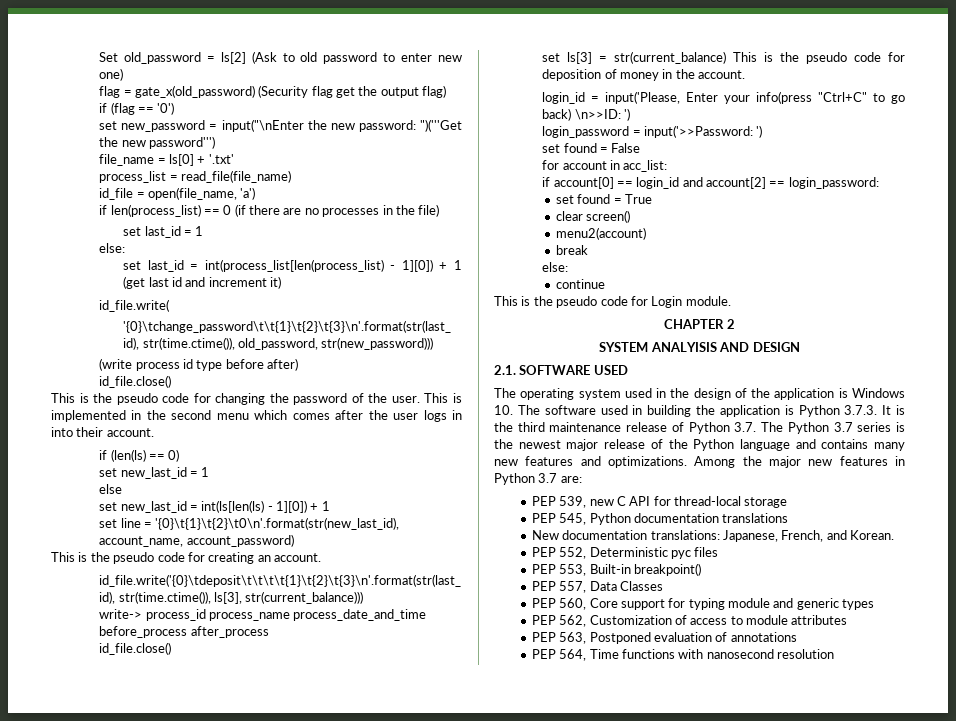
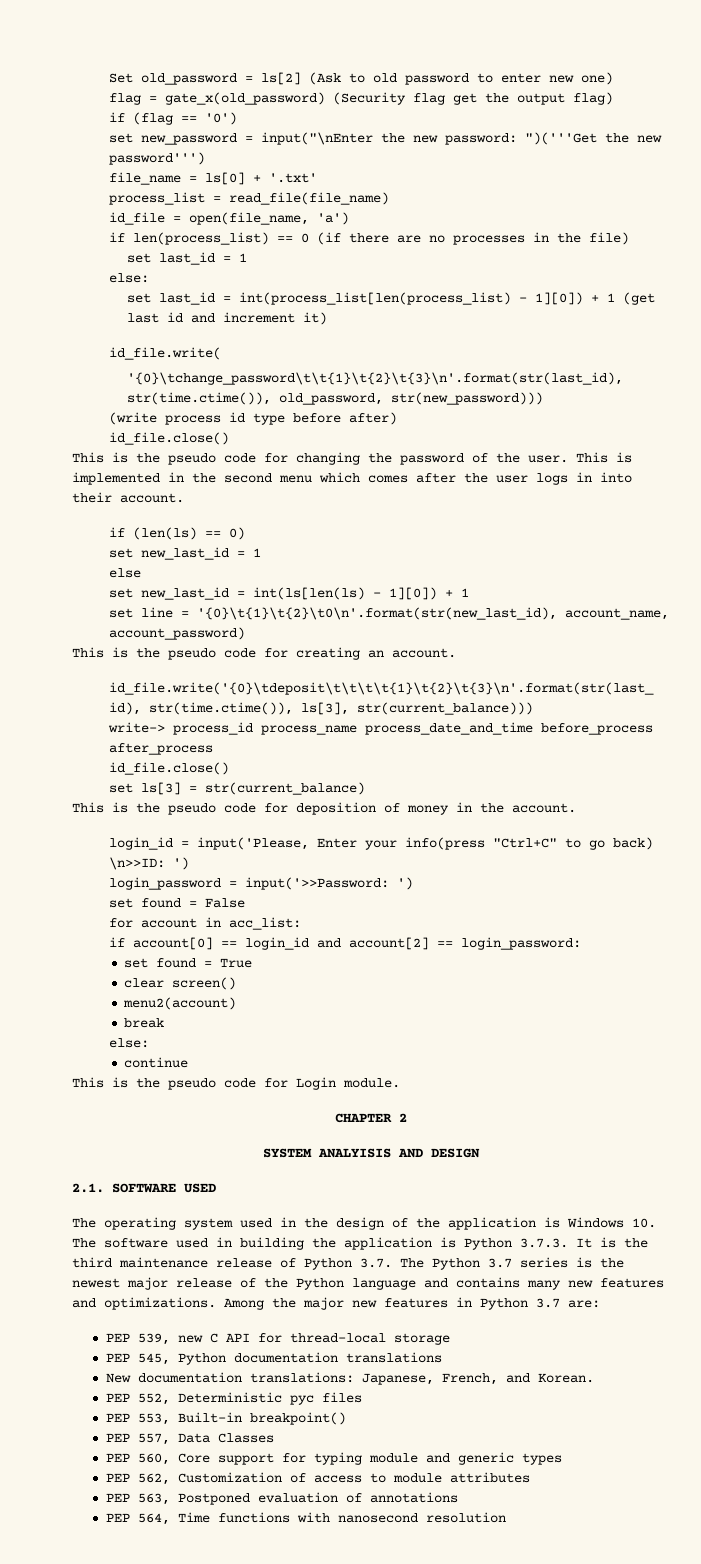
(727, 57) none -> (365, 788) //

